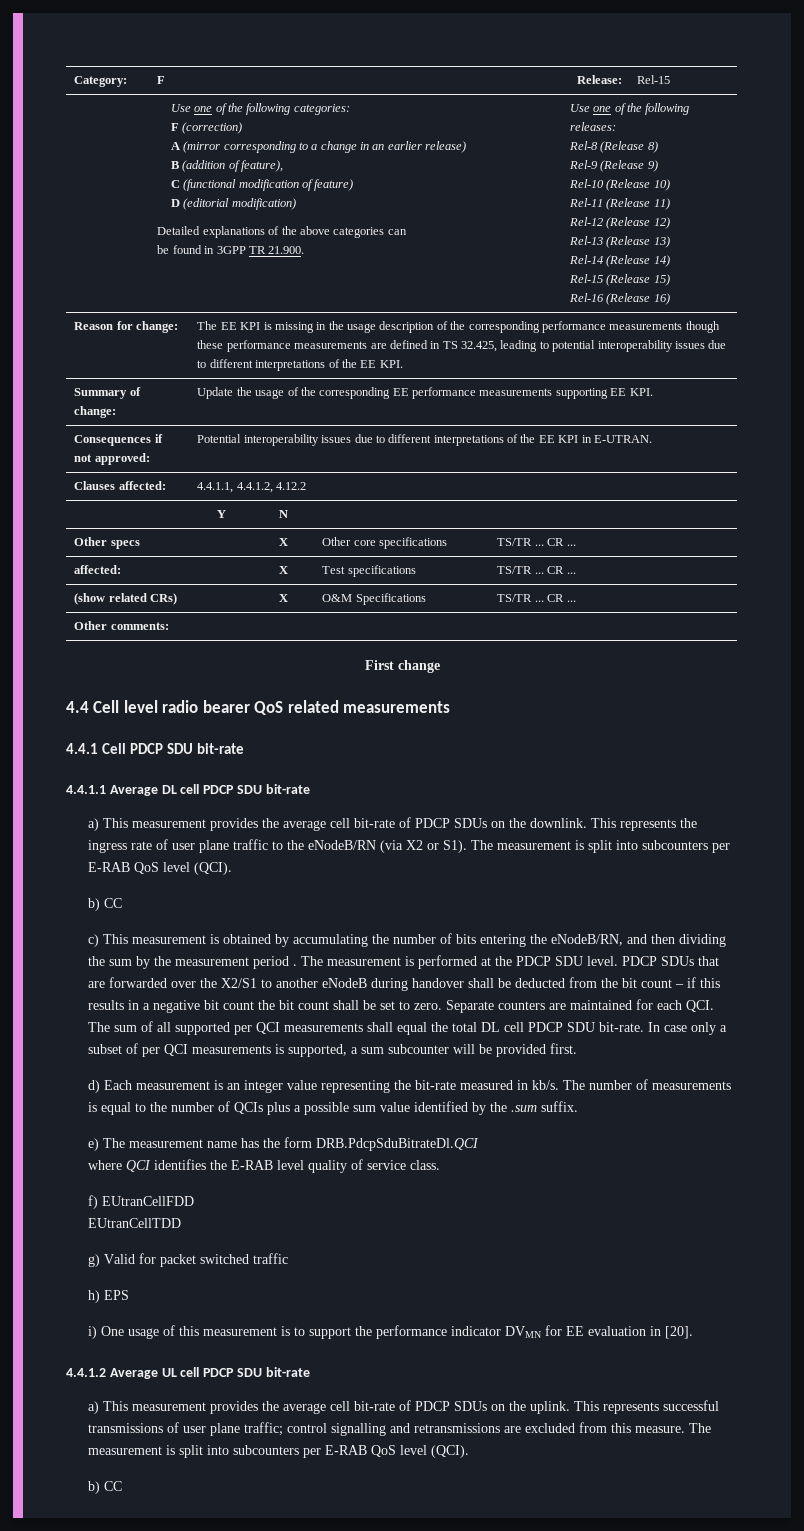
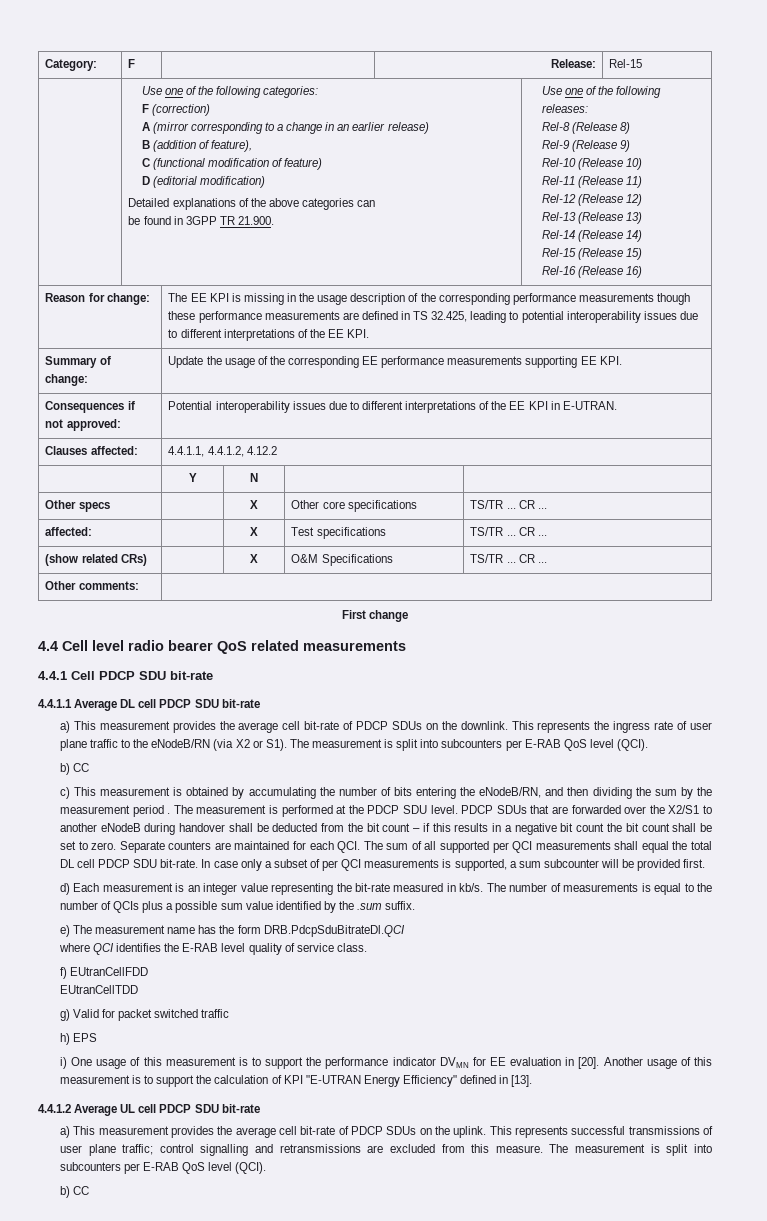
(694, 1332) none -> [603,1057,713,1069] [59,1075,533,1087] Another usage of this measurement is to support the calculation of KPI "E-UTRAN Energy Efficiency" defined in [13].

